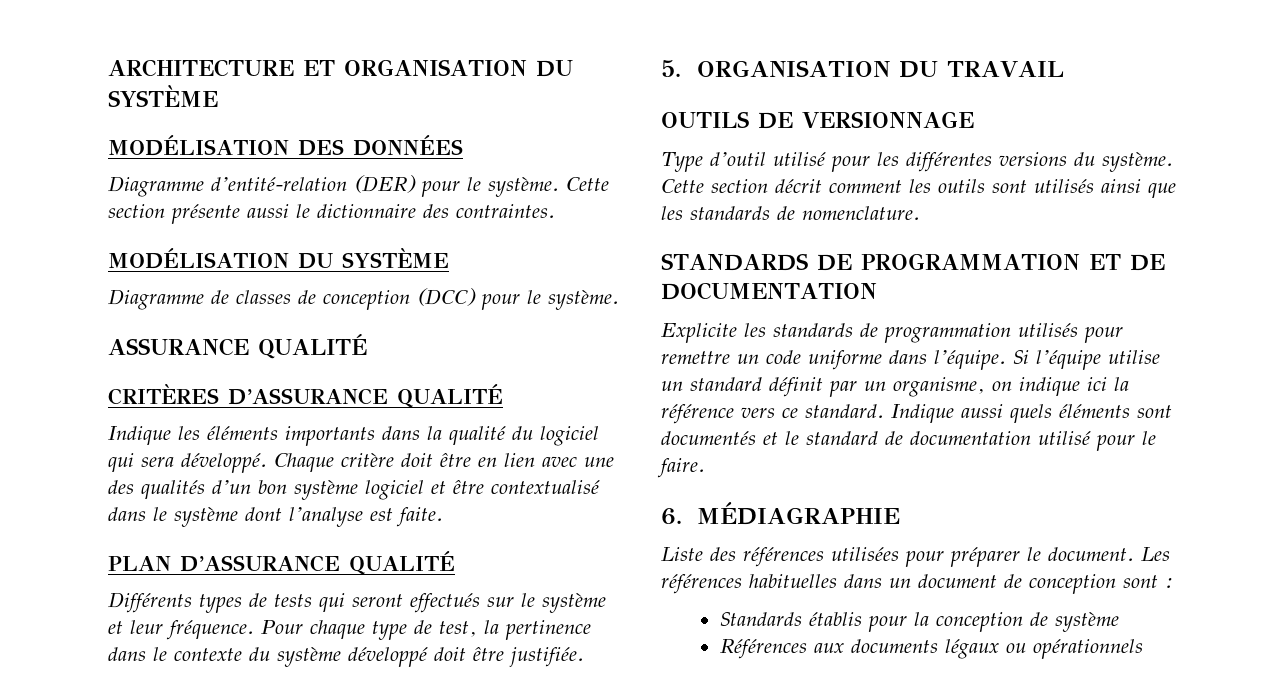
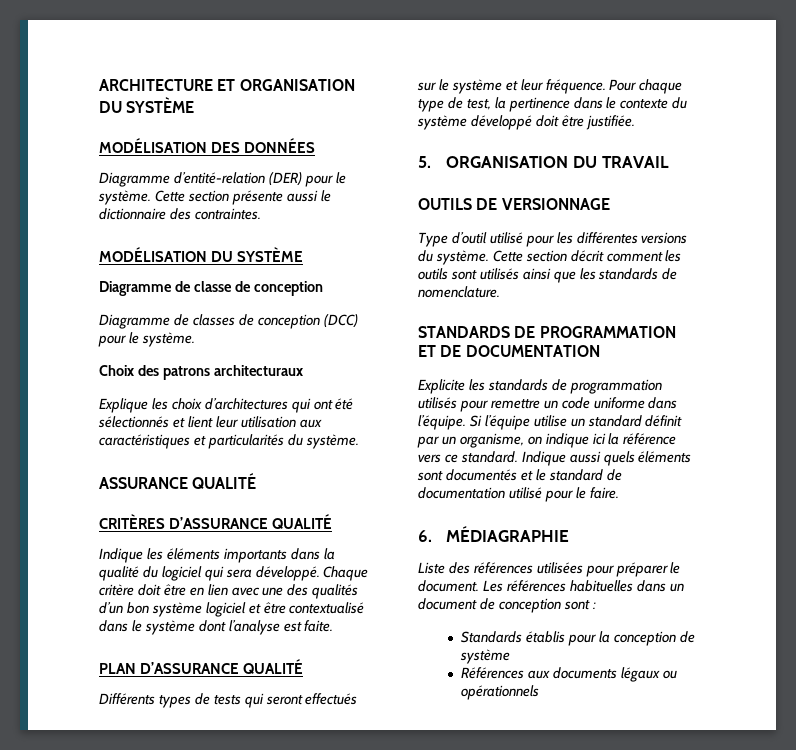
(449, 258) none -> [99,281,323,296] // Diagramme de classe de conception
(619, 300) none -> [99,365,303,380] [99,398,354,413] [98,416,322,428] [99,434,359,449] // Choix des patrons architecturaux // Explique les choix d’architectures qui ont été sélectionnés et lient leur utilisation aux caractéristiques et particularités du système.

